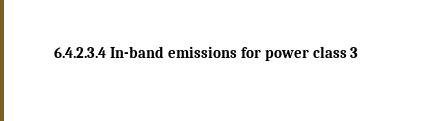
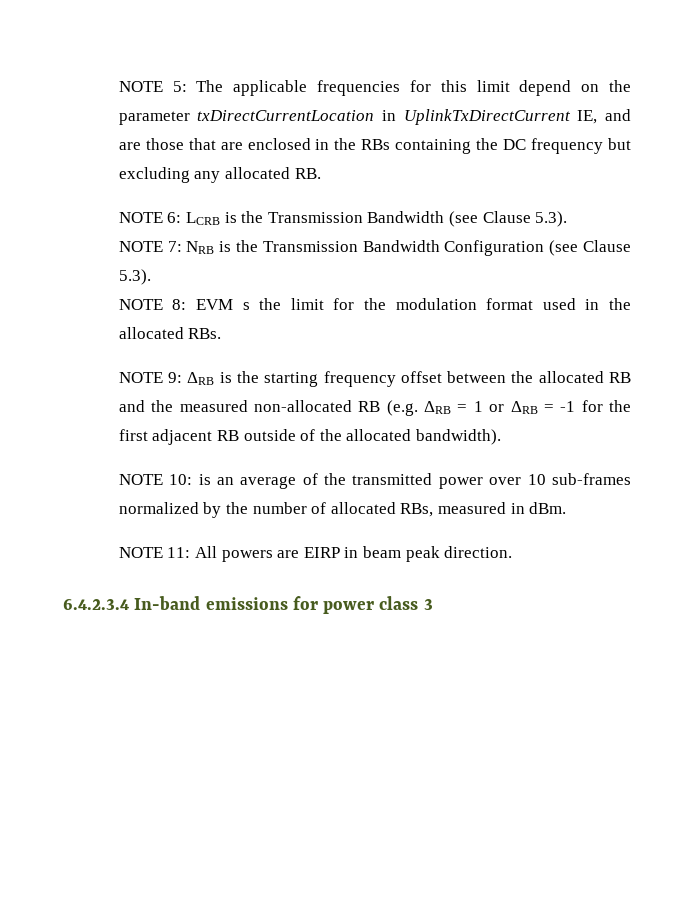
(54, 52) none -> [118,80,631,96] [118,109,631,125] [118,138,631,154] [118,167,321,183] [118,211,568,227] [118,240,631,256] [118,269,151,285] [118,298,631,310] [118,327,222,339] [118,371,632,387] [118,400,632,416] [118,429,501,445] [118,473,631,489] [118,502,567,518] [118,546,513,562] NOTE 5: The applicable frequencies for this limit depend on the parameter txDirectCurrentLocation in UplinkTxDirectCurrent IE, and are those that are enclosed in the RBs containing the DC frequency but excluding any allocated RB. // NOTE 6: LCRB is the Transmission Bandwidth (see Clause 5.3). // NOTE 7: NRB is the Transmission Bandwidth Configuration (see Clause 5.3). // NOTE 8: EVM s the limit for the modulation format used in the allocated RBs. // NOTE 9: ΔRB is the starting frequency offset between the allocated RB and the measured non-allocated RB (e.g. ΔRB = 1 or ΔRB = -1 for the first adjacent RB outside of the allocated bandwidth). // NOTE 10: is an average of the transmitted power over 10 sub-frames normalized by the number of allocated RBs, measured in dBm. // NOTE 11: All powers are EIRP in beam peak direction. //

